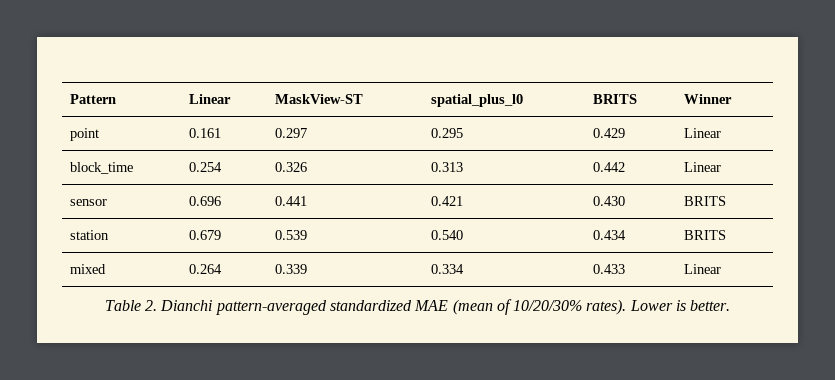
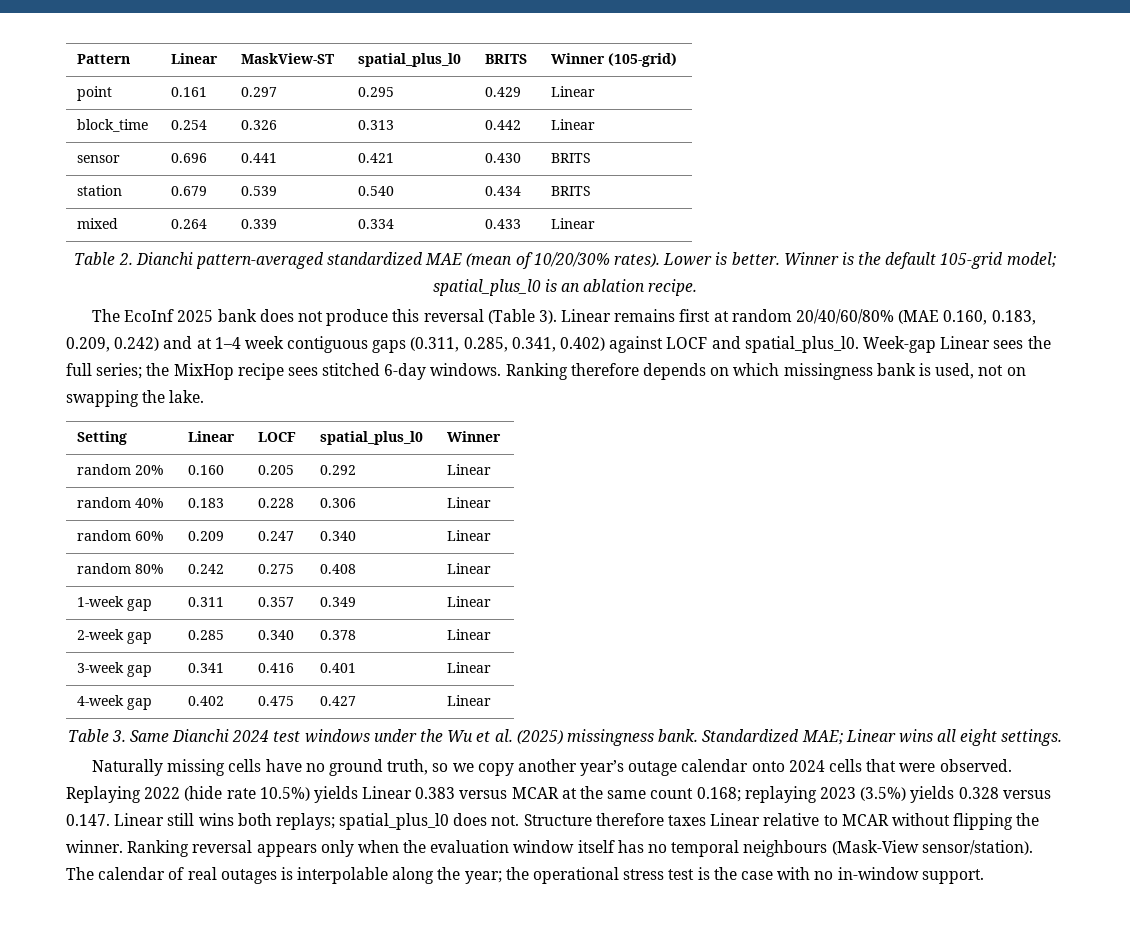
(732, 99) none -> [608,53,678,67] (105-grid)
(731, 305) none -> [783,252,1056,269] [432,279,698,296] [92,309,1036,326] [66,336,1051,353] [66,363,1026,380] [66,390,205,407] [77,431,128,445] [188,431,236,442] [258,432,297,442] [320,431,424,445] [447,431,502,442] [77,464,165,475] [188,465,225,475] [258,465,295,475] [320,465,357,475] [447,464,492,475] [77,497,165,508] [188,498,225,508] [258,498,295,508] [320,498,357,508] [447,497,492,508] [77,530,165,541] [188,531,225,541] [258,531,295,541] [320,531,357,541] [447,530,492,541] [77,563,165,574] [188,564,225,574] [258,564,295,574] [320,564,357,574] [447,563,492,574] [77,596,153,611] [188,597,225,607] [258,597,295,607] [320,597,357,607] [447,596,492,607] [77,629,153,644] [188,630,225,640] [258,630,295,640] [320,630,357,640] [447,629,492,640] [77,662,153,677] [188,663,225,673] [258,663,295,673] [320,663,357,673] [447,662,492,673] [77,695,153,710] [188,696,225,706] [258,696,295,706] [320,696,357,706] [447,695,492,706] [67,729,1063,746] [92,759,1012,776] [66,786,1051,803] [66,813,1040,830] [66,840,1033,857] [66,867,984,884] Winner is the default 105-grid model; spatial_plus_l0 is an ablation recipe. // The EcoInf 2025 bank does not produce this reversal (Table 3). Linear remains first at random 20/40/60/80% (MAE 0.160, 0.183, 0.209, 0.242) and at 1–4 week contiguous gaps (0.311, 0.285, 0.341, 0.402) against LOCF and spatial_plus_l0. Week-gap Linear sees the full series; the MixHop recipe sees stitched 6-day windows. Ranking therefore depends on which missingness bank is used, not on swapping the lake. // Setting | Linear | LOCF | spatial_plus_l0 | Winner // random 20% | 0.160 | 0.205 | 0.292 | Linear // random 40% | 0.183 | 0.228 | 0.306 | Linear // random 60% | 0.209 | 0.247 | 0.340 | Linear // random 80% | 0.242 | 0.275 | 0.408 | Linear // 1-week gap | 0.311 | 0.357 | 0.349 | Linear // 2-week gap | 0.285 | 0.340 | 0.378 | Linear // 3-week gap | 0.341 | 0.416 | 0.401 | Linear // 4-week gap | 0.402 | 0.475 | 0.427 | Linear // Table 3. Same Dianchi 2024 test windows under the Wu et al. (2025) missingness bank. Standardized MAE; Linear wins all eight settings. // Naturally missing cells have no ground truth, so we copy another year’s outage calendar onto 2024 cells that were observed. Replaying 2022 (hide rate 10.5%) yields Linear 0.383 versus MCAR at the same count 0.168; replaying 2023 (3.5%) yields 0.328 versus 0.147. Linear still wins both replays; spatial_plus_l0 does not. Structure therefore taxes Linear relative to MCAR without flipping the winner. Ranking reversal appears only when the evaluation window itself has no temporal neighbours (Mask-View sensor/station). The calendar of real outages is interpolable along the year; the operational stress test is the case with no in-window support.

